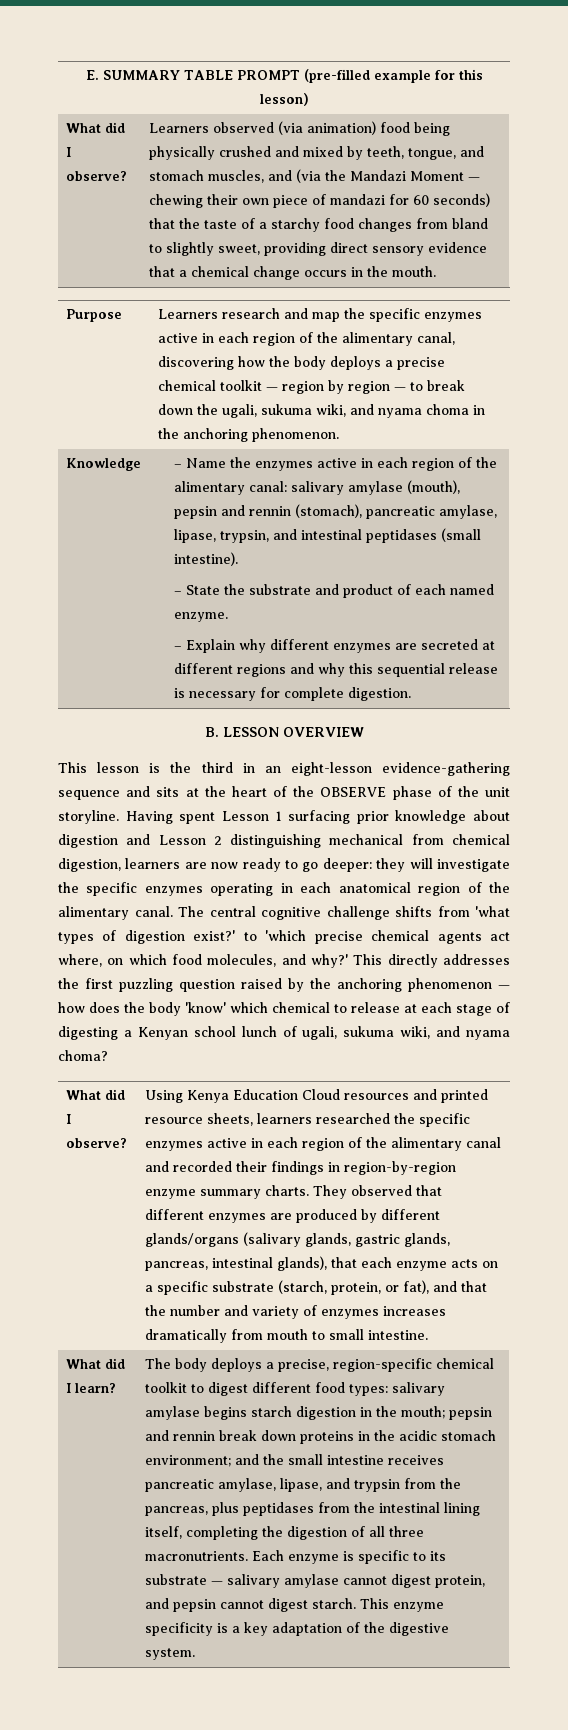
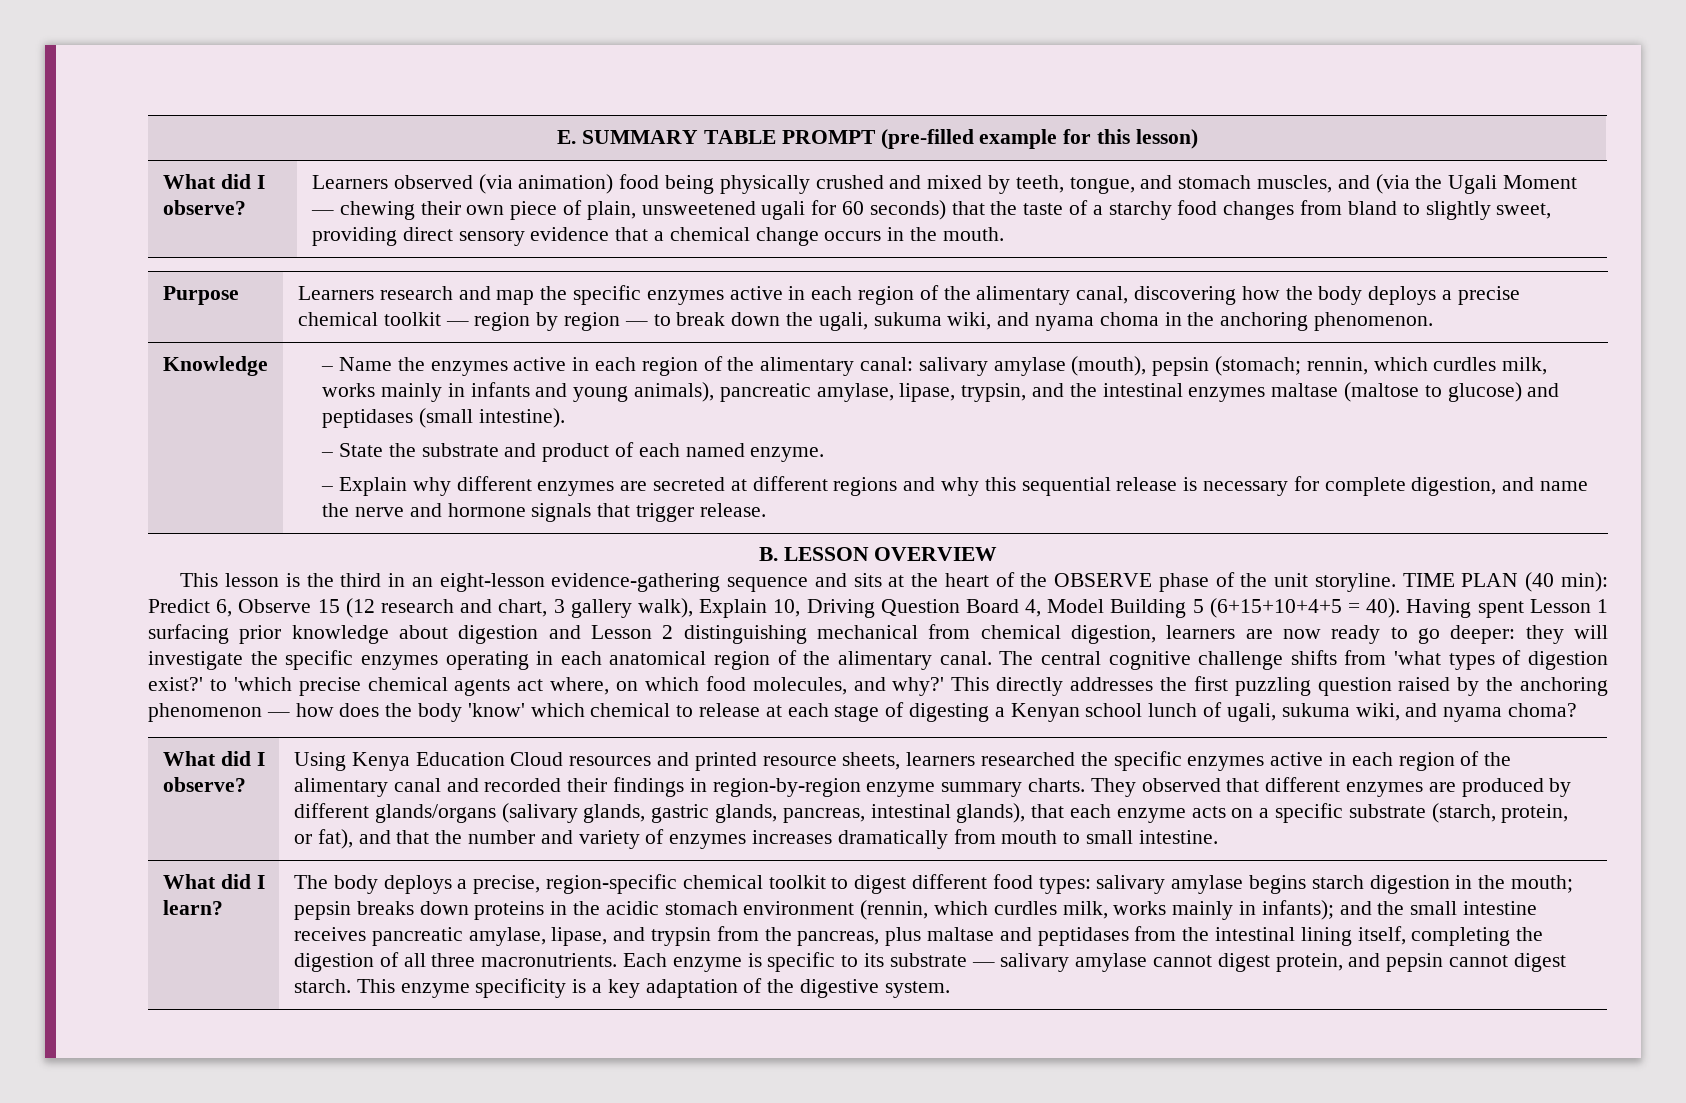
[350,170,407,181] Mandazi -> [1448,175,1498,194] Ugali
[330,194,386,205] mandazi -> [586,201,806,220] plain, unsweetened ugali
[220,504,362,518] and rennin (stomach), -> [1215,356,1548,376] [322,382,714,402] (stomach; rennin, which curdles milk, works mainly in infants and young animals),
[300,529,362,540] intestinal -> [1069,382,1560,402] the intestinal enzymes maltase (maltose to glucose) and
[347,687,411,701] digestion. -> [1411,477,1589,496] [322,503,766,522] digestion, and name the nerve and hormone signals that trigger release.
(119, 817) none -> [1402,572,1608,592] [148,598,1401,618] TIME PLAN (40 min): Predict 6, Observe 15 (12 research and chart, 3 gallery walk), Explain 10, Driving Question Board 4, Model Building 5 (6+15+10+4+5 = 40).
[145,1430,258,1441] and rennin break -> [356,901,414,915] breaks
[145,1455,232,1467] environment; -> [743,900,1334,920] environment (rennin, which curdles milk, works mainly in infants);
(240, 1509) none -> [927,927,1032,941] maltase and

